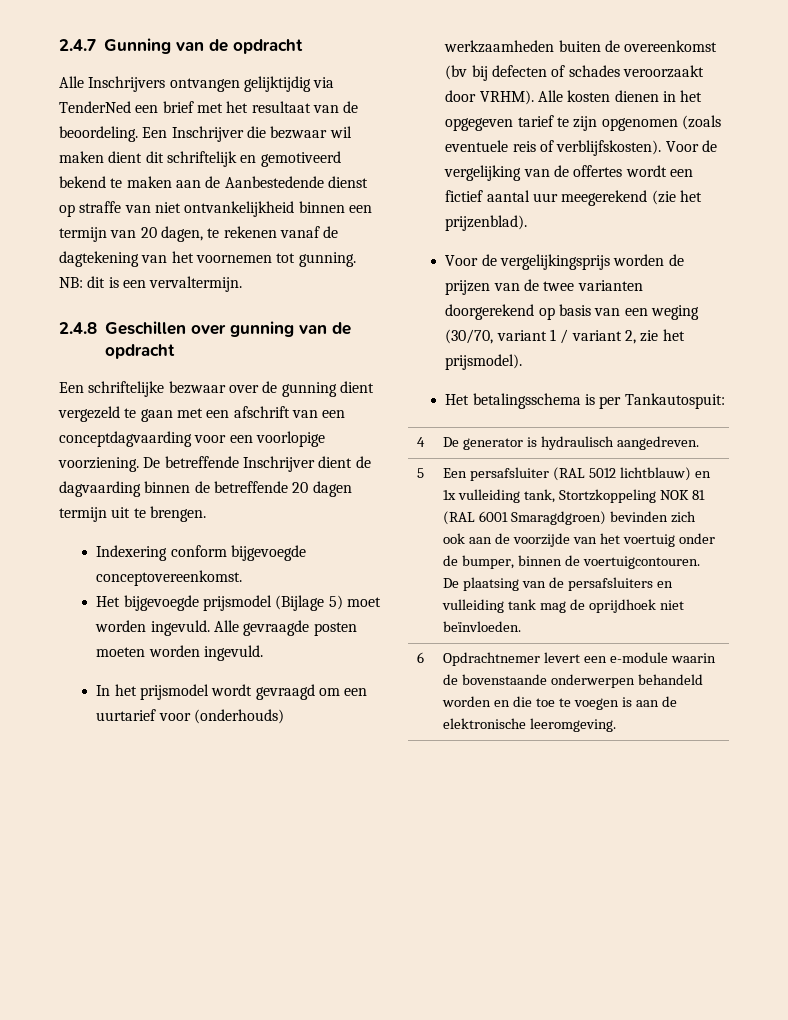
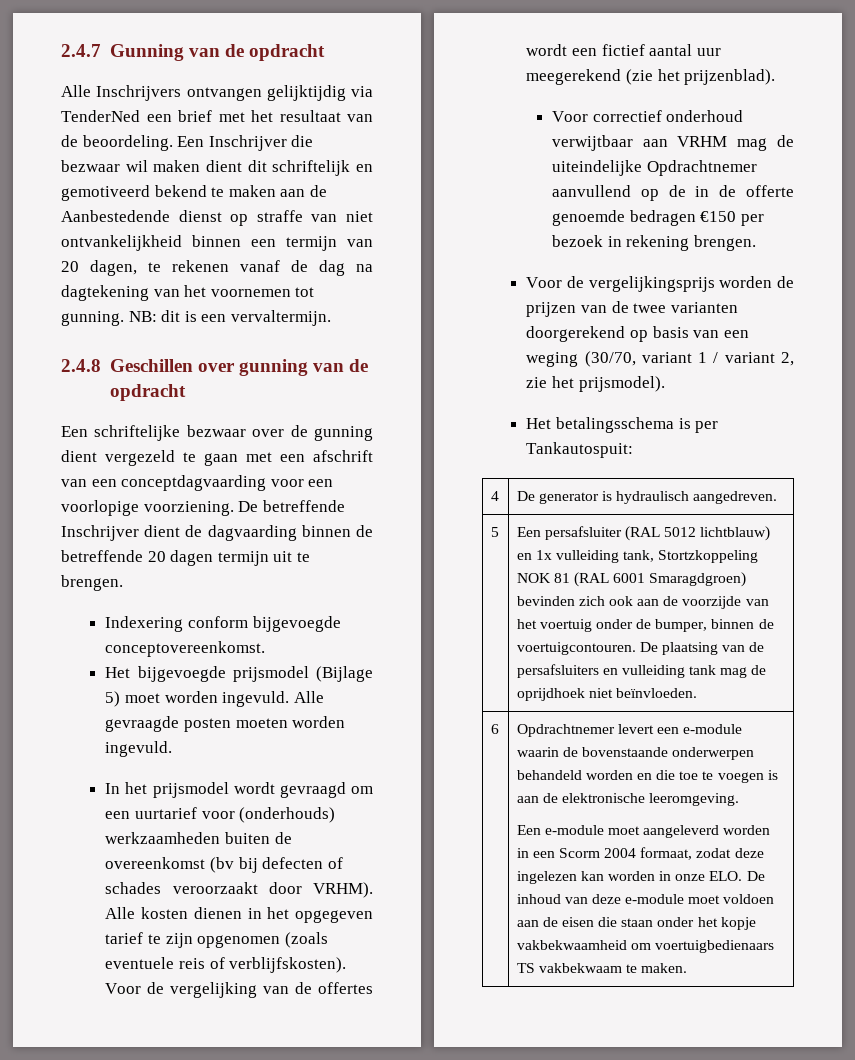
(339, 232) none -> [319,260,373,276] dag na
(528, 223) none -> [551,110,744,122] [551,135,794,151] [551,160,757,176] [551,185,794,201] [551,210,764,226] [551,235,756,251] // Voor correctief onderhoud verwijtbaar aan VRHM mag de uiteindelijke Opdrachtnemer aanvullend op de in de offerte genoemde bedragen €150 per bezoek in rekening brengen.
(617, 725) none -> [516,825,771,838] [516,847,764,860] [516,871,765,884] [516,894,775,904] [516,917,756,930] [516,940,774,953] [516,963,688,973] // Een e-module moet aangeleverd worden in een Scorm 2004 formaat, zodat deze ingelezen kan worden in onze ELO. De inhoud van deze e-module moet voldoen aan de eisen die staan onder het kopje vakbekwaamheid om voertuigbedienaars TS vakbekwaam te maken.

